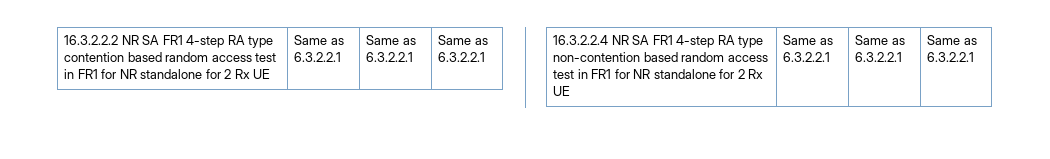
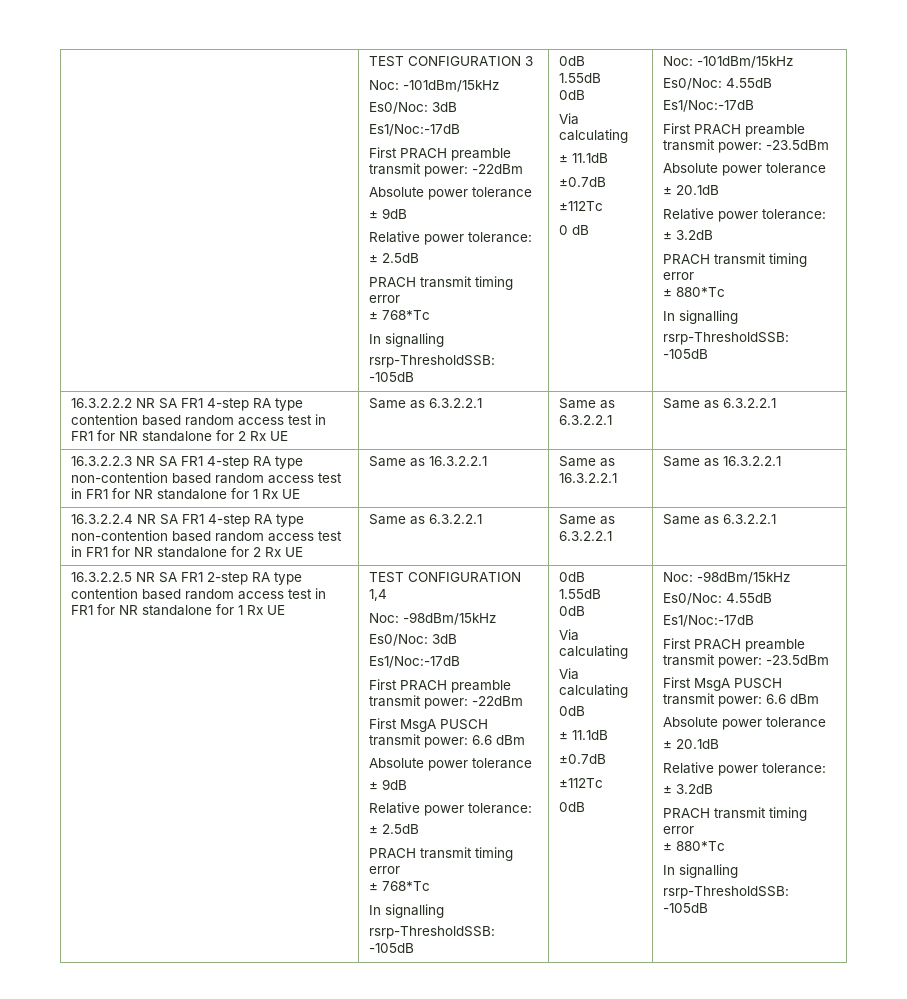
(64, 40) none -> [368,56,533,67] [368,80,499,92] [368,102,457,114] [368,124,460,136] [368,147,511,161] [368,163,523,177] [368,187,532,200] [368,208,407,219] [368,231,532,245] [368,253,419,263] [368,276,513,290] [368,295,400,303] [368,310,430,320] [368,333,444,347] [368,355,495,368] [368,372,414,382] [558,56,585,66] [558,73,601,83] [558,90,585,100] [558,113,579,125] [558,129,628,143] [558,153,608,163] [558,177,606,187] [558,201,603,211] [558,225,589,235] [662,56,793,68] [662,78,772,90] [662,100,754,112] [662,123,805,137] [662,139,829,153] [662,163,826,176] [662,185,719,195] [662,208,826,222] [662,230,713,240] [662,253,807,267] [662,272,694,280] [662,287,725,297] [662,310,738,324] [662,332,789,345] [662,349,708,359] | TEST CONFIGURATION 3 // Noc: -101dBm/15kHz // Es0/Noc: 3dB // Es1/Noc:-17dB // First PRACH preamble transmit power: -22dBm // Absolute power tolerance // ± 9dB // Relative power tolerance: // ± 2.5dB // PRACH transmit timing error // ± 768*Tc // In signalling // rsrp-ThresholdSSB: -105dB | 0dB // 1.55dB // 0dB // Via calculating // ± 11.1dB // ±0.7dB // ±112Tc // 0 dB | Noc: -101dBm/15kHz // Es0/Noc: 4.55dB // Es1/Noc:-17dB // First PRACH preamble transmit power: -23.5dBm // Absolute power tolerance // ± 20.1dB // Relative power tolerance: // ± 3.2dB // PRACH transmit timing error // ± 880*Tc // In signalling // rsrp-ThresholdSSB: -105dB //
(486, 57) none -> [70,456,303,469] [70,472,342,484] [70,488,300,500] [368,456,487,467] [558,456,615,467] [558,473,617,483] [662,456,781,467] // 16.3.2.2.3 NR SA FR1 4-step RA type non-contention based random access test in FR1 for NR standalone for 1 Rx UE | Same as 16.3.2.2.1 | Same as 16.3.2.2.1 | Same as 16.3.2.2.1
(975, 57) none -> [70,572,302,585] [70,588,326,600] [70,604,285,616] [368,572,521,583] [368,589,387,601] [368,612,496,625] [368,634,457,646] [368,656,460,668] [368,679,511,693] [368,695,523,709] [368,718,488,732] [368,734,525,748] [368,758,532,771] [368,779,407,790] [368,802,532,816] [368,824,419,834] [368,847,513,861] [368,866,400,874] [368,881,430,891] [368,904,444,918] [368,926,495,939] [368,943,414,953] [558,572,585,582] [558,589,601,599] [558,606,585,616] [558,629,579,641] [558,645,628,659] [558,668,579,680] [558,684,628,698] [558,706,585,716] [558,730,608,740] [558,754,606,764] [558,778,603,788] [558,802,585,812] [662,571,790,584] [662,593,772,605] [662,615,754,627] [662,638,805,652] [662,654,829,668] [662,677,782,691] [662,693,819,707] [662,717,826,730] [662,739,719,749] [662,762,826,776] [662,784,713,794] [662,807,807,821] [662,826,694,834] [662,841,725,851] [662,864,738,878] [662,886,789,899] [662,903,708,913] // 16.3.2.2.5 NR SA FR1 2-step RA type contention based random access test in FR1 for NR standalone for 1 Rx UE | TEST CONFIGURATION 1,4 // Noc: -98dBm/15kHz // Es0/Noc: 3dB // Es1/Noc:-17dB // First PRACH preamble transmit power: -22dBm // First MsgA PUSCH transmit power: 6.6 dBm // Absolute power tolerance // ± 9dB // Relative power tolerance: // ± 2.5dB // PRACH transmit timing error // ± 768*Tc // In signalling // rsrp-ThresholdSSB: -105dB | 0dB // 1.55dB // 0dB // Via calculating // Via calculating // 0dB // ± 11.1dB // ±0.7dB // ±112Tc // 0dB | Noc: -98dBm/15kHz // Es0/Noc: 4.55dB // Es1/Noc:-17dB // First PRACH preamble transmit power: -23.5dBm // First MsgA PUSCH transmit power: 6.6 dBm // Absolute power tolerance // ± 20.1dB // Relative power tolerance: // ± 3.2dB // PRACH transmit timing error // ± 880*Tc // In signalling // rsrp-ThresholdSSB: -105dB

